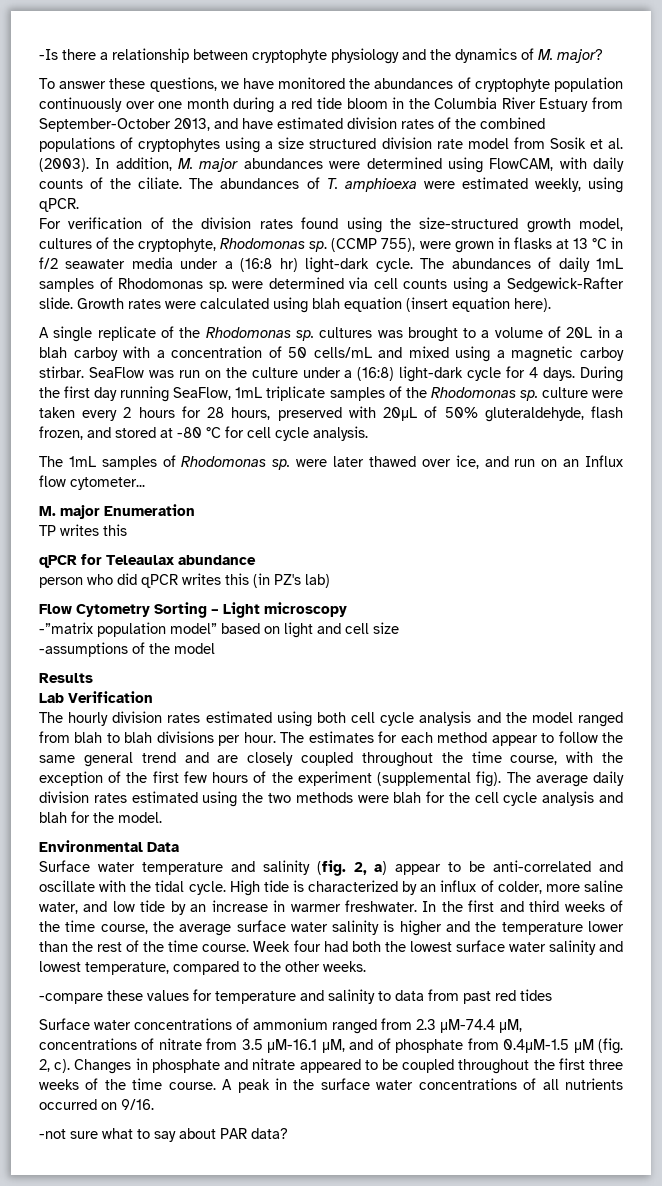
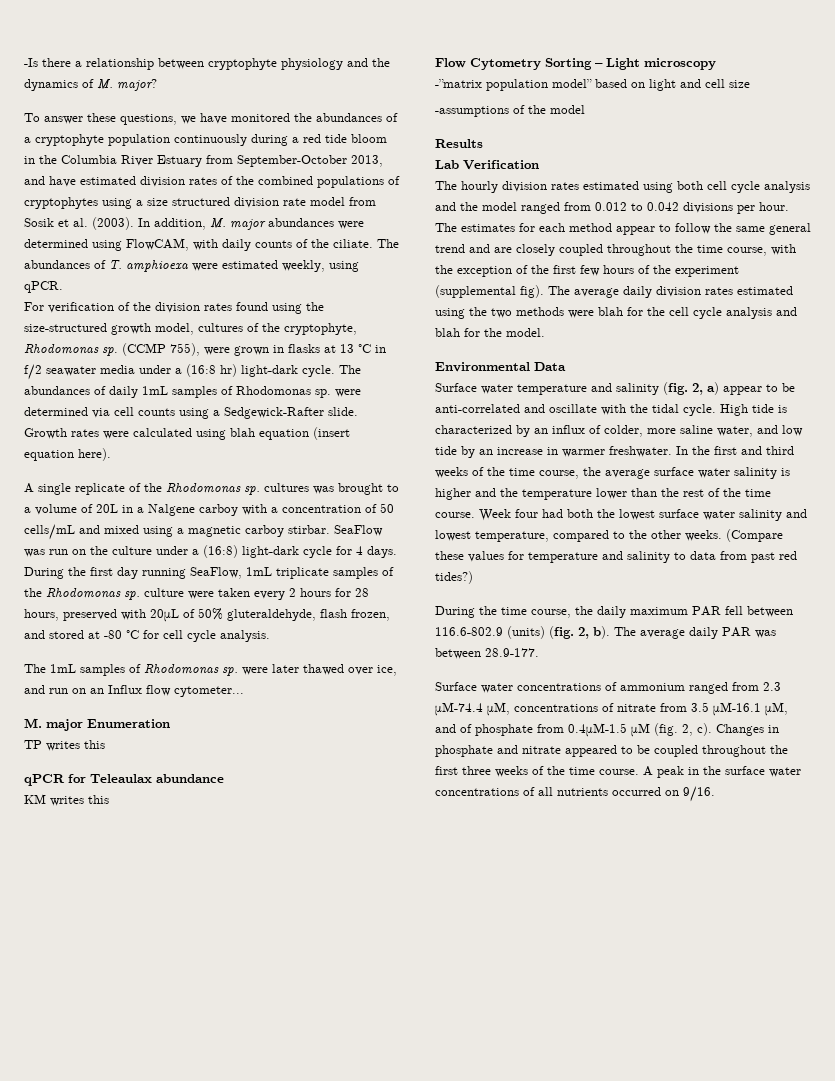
(471, 83) none -> [24,137,31,143] a
[125,98,229,109] over one month -> (247, 140) none
[39,347,67,358] blah -> [148,504,195,516] Nalgene
[39,573,330,588] person who did qPCR writes this (in PZ's lab) -> [24,794,109,806] KM writes this
[74,732,153,743] blah to blah -> [595,202,679,211] 0.012 to 0.042
[39,993,103,1004] // -compare -> [726,529,783,542] (Compare
[520,989,552,1001] tides -> [435,571,473,584] [435,606,793,618] [435,626,776,639] [435,648,539,659] tides?) // During the time course, the daily maximum PAR fell between 116.6-802.9 (units) (fig. 2, b). The average daily PAR was between 28.9-177.
[39,1128,288,1142] // -not sure what to say about PAR data? -> (715, 794) none

